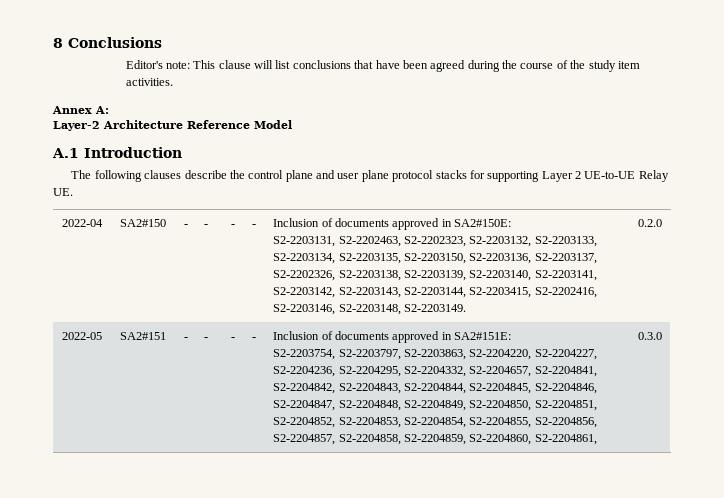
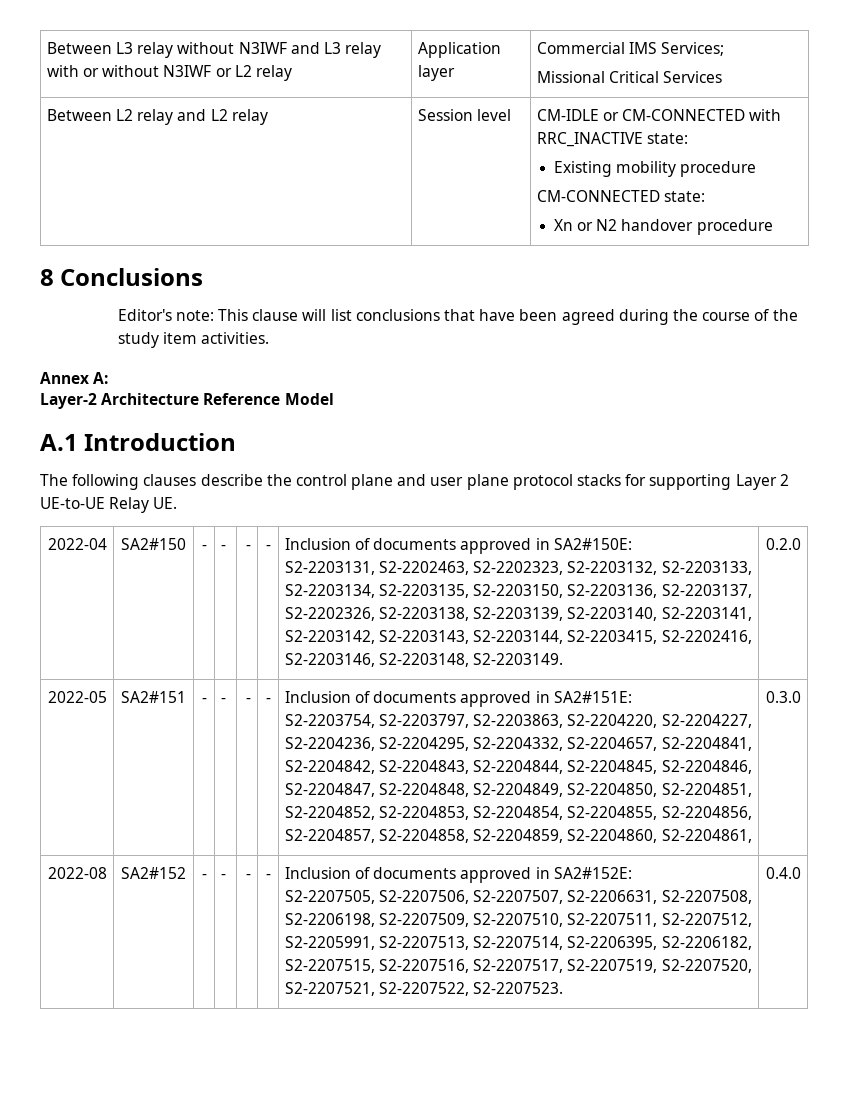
(53, 43) none -> [46,42,382,58] [46,65,292,81] [417,42,501,58] [417,65,455,81] [536,42,725,56] [536,71,723,83] [46,109,268,125] [417,109,512,121] [536,109,782,121] [536,132,689,147] [553,161,757,177] [536,190,706,202] [553,219,773,235] Between L3 relay without N3IWF and L3 relay with or without N3IWF or L2 relay | Application layer | Commercial IMS Services; // Missional Critical Services // Between L2 relay and L2 relay | Session level | CM-IDLE or CM-CONNECTED with RRC_INACTIVE state: // Existing mobility procedure // CM-CONNECTED state: // Xn or N2 handover procedure //
(662, 336) none -> [47,867,107,879] [121,867,186,879] [201,874,207,879] [220,874,226,879] [246,874,252,879] [265,874,271,879] [284,867,632,883] [284,890,752,904] [284,913,752,927] [284,936,752,950] [284,959,752,973] [284,982,564,996] [765,867,801,879] // 2022-08 | SA2#152 | - | - | - | - | Inclusion of documents approved in SA2#152E: // S2-2207505, S2-2207506, S2-2207507, S2-2206631, S2-2207508, S2-2206198, S2-2207509, S2-2207510, S2-2207511, S2-2207512, S2-2205991, S2-2207513, S2-2207514, S2-2206395, S2-2206182, S2-2207515, S2-2207516, S2-2207517, S2-2207519, S2-2207520, S2-2207521, S2-2207522, S2-2207523. | 0.4.0

